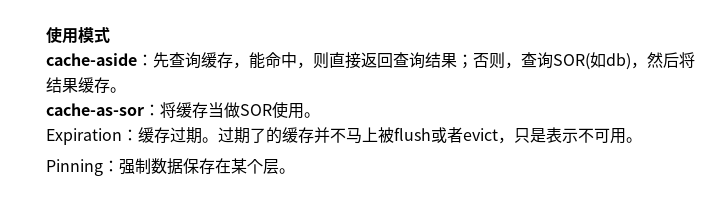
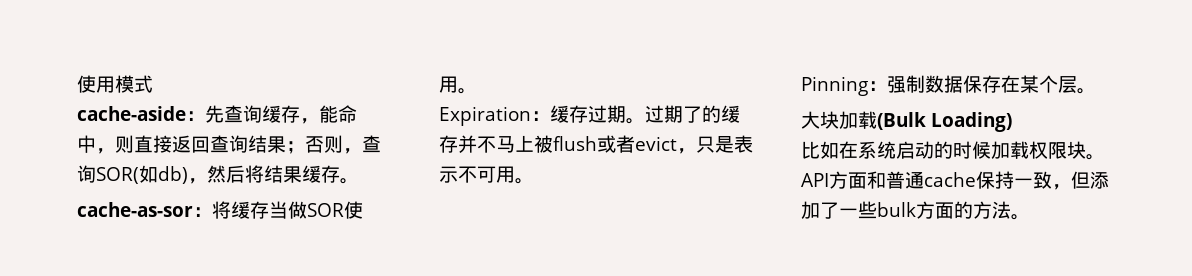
(295, 171) none -> [801,111,1012,132] [801,141,1105,160] [801,171,1109,190] [801,201,1030,220] // 大块加载(Bulk Loading) // 比如在系统启动的时候加载权限块。API方面和普通cache保持一致，但添加了一些bulk方面的方法。

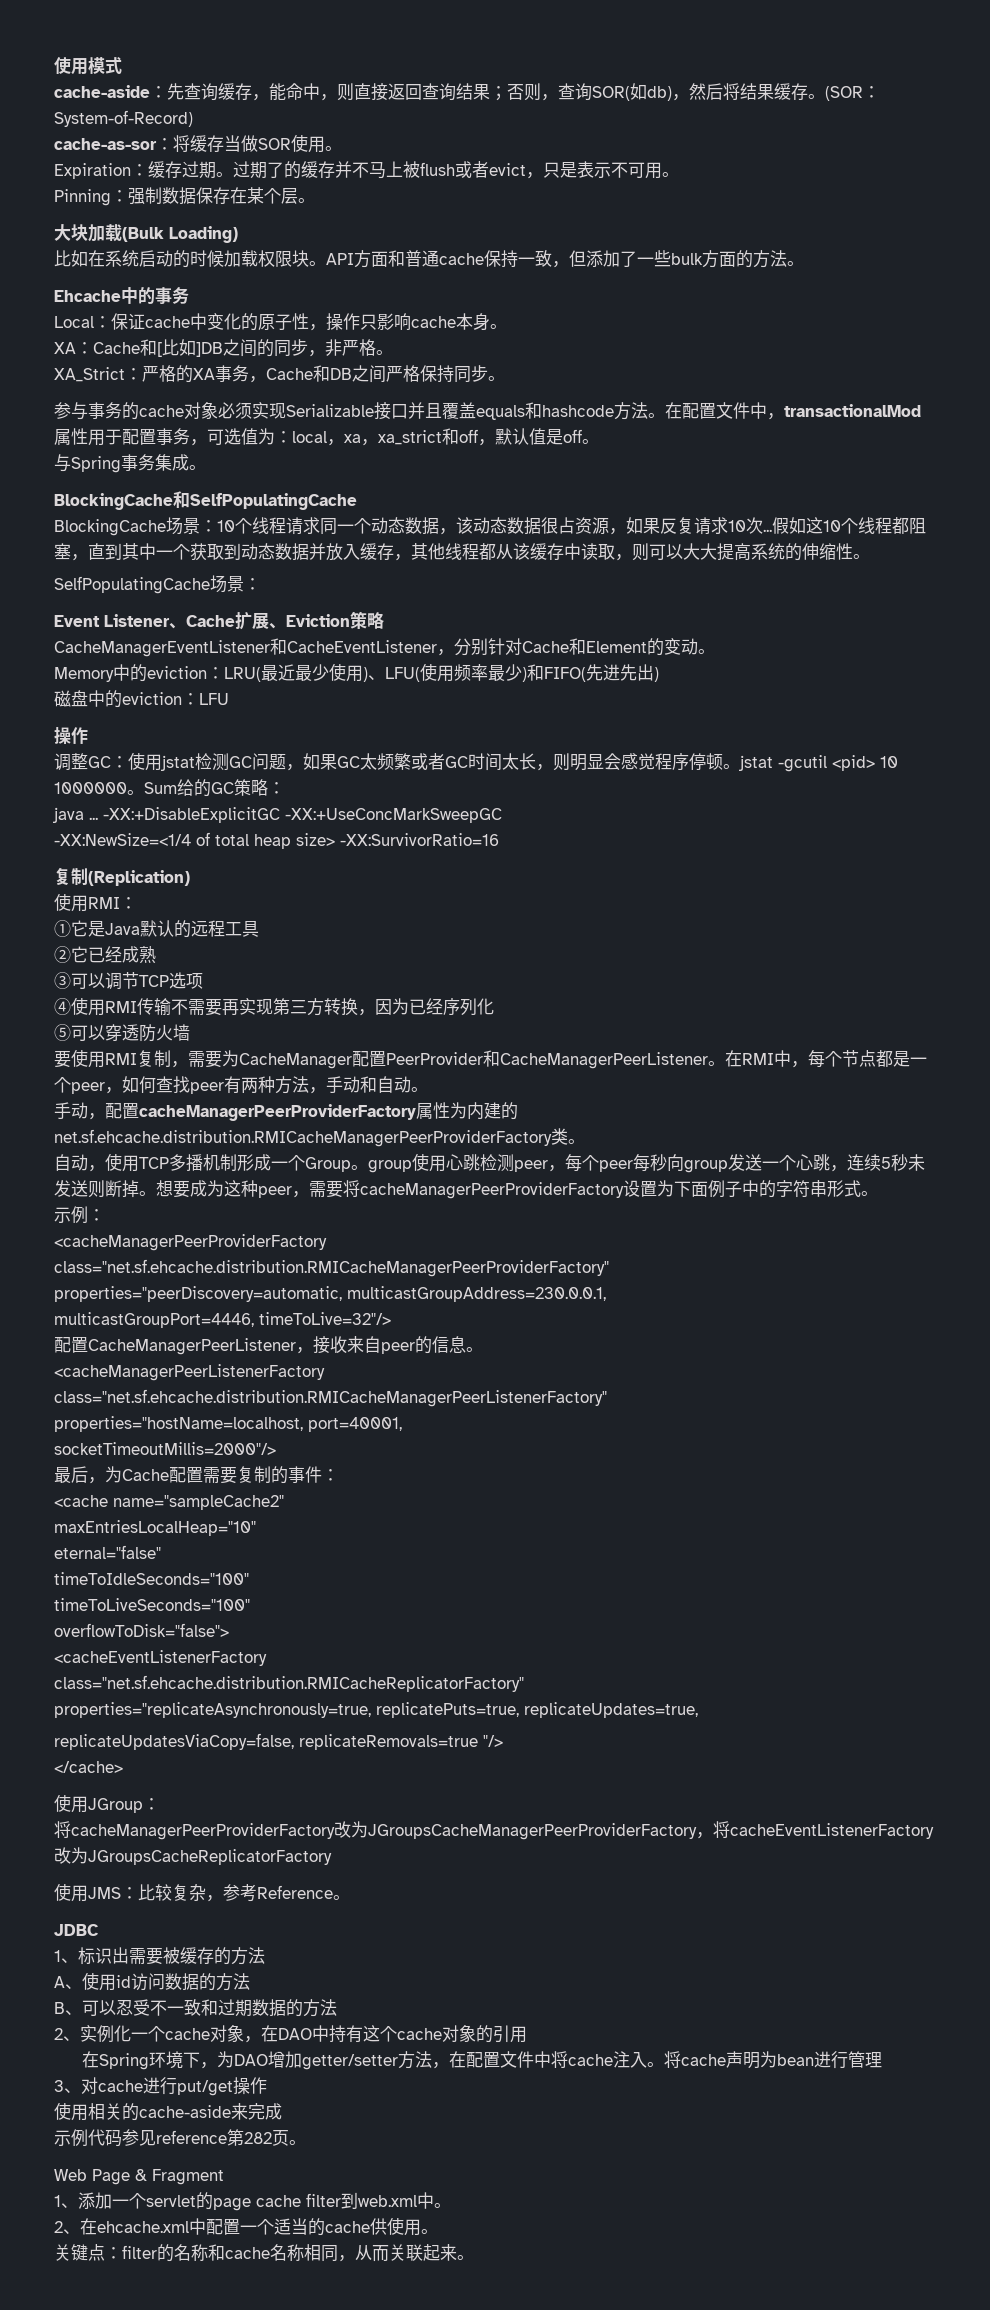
(359, 181) none -> [825,86,880,101] [54,110,193,127] (SOR：System-of-Record)
(1030, 217) none -> [54,287,189,304] [54,313,507,331] [54,339,393,357] [54,365,505,383] [54,402,921,420] [54,428,599,446] [54,454,206,473] [54,491,357,510] [54,517,926,536] [54,543,870,561] [54,575,261,594] [54,611,384,630] [54,638,715,657] [54,663,659,682] [54,690,229,708] [54,727,88,745] [54,752,898,772] [54,779,285,797] [53,807,502,823] [54,832,499,849] [54,867,190,886] [54,893,137,912] [54,920,259,938] [54,946,156,964] [54,972,203,990] [54,997,494,1016] [54,1024,190,1042] [54,1049,927,1069] [54,1076,428,1094] [54,1102,518,1121] [54,1128,585,1147] [54,1153,925,1173] [54,1180,878,1199] [54,1206,105,1224] [54,1234,327,1251] [54,1259,609,1277] [54,1286,606,1302] [54,1312,391,1328] [54,1336,483,1355] [54,1364,325,1381] [54,1389,607,1407] [54,1416,402,1432] [54,1442,276,1455] [54,1466,339,1484] [54,1495,284,1510] [54,1520,256,1536] [54,1545,161,1559] [54,1572,249,1585] [54,1598,250,1611] [54,1623,229,1637] [54,1650,267,1666] [54,1675,524,1692] [54,1702,698,1718] [54,1733,503,1750] [54,1761,123,1773] [54,1794,160,1813] [54,1821,934,1840] [54,1847,332,1865] [54,1883,350,1902] [54,1924,99,1936] [54,1947,265,1965] [54,1972,250,1991] [54,1999,337,2017] [54,2025,527,2043] [82,2051,883,2070] [54,2077,267,2096] [54,2102,282,2121] [54,2129,306,2147] [54,2169,224,2185] [54,2192,451,2211] [54,2217,438,2236] [54,2244,474,2262] // Ehcache中的事务 // Local：保证cache中变化的原子性，操作只影响cache本身。 // XA：Cache和[比如]DB之间的同步，非严格。 // XA_Strict：严格的XA事务，Cache和DB之间严格保持同步。 // 参与事务的cache对象必须实现Serializable接口并且覆盖equals和hashcode方法。在配置文件中，transactionalMod属性用于配置事务，可选值为：local，xa，xa_strict和off，默认值是off。 // 与Spring事务集成。 // BlockingCache和SelfPopulatingCache // BlockingCache场景：10个线程请求同一个动态数据，该动态数据很占资源，如果反复请求10次...假如这10个线程都阻塞，直到其中一个获取到动态数据并放入缓存，其他线程都从该缓存中读取，则可以大大提高系统的伸缩性。 // SelfPopulatingCache场景： // Event Listener、Cache扩展、Eviction策略 // CacheManagerEventListener和CacheEventListener，分别针对Cache和Element的变动。 // Memory中的eviction：LRU(最近最少使用)、LFU(使用频率最少)和FIFO(先进先出) // 磁盘中的eviction：LFU // 操作 // 调整GC：使用jstat检测GC问题，如果GC太频繁或者GC时间太长，则明显会感觉程序停顿。jstat -gcutil <pid> 10 1000000。Sum给的GC策略： // java ... -XX:+DisableExplicitGC -XX:+UseConcMarkSweepGC // -XX:NewSize=<1/4 of total heap size> -XX:SurvivorRatio=16 // 复制(Replication) // 使用RMI： // ①它是Java默认的远程工具 // ②它已经成熟 // ③可以调节TCP选项 // ④使用RMI传输不需要再实现第三方转换，因为已经序列化 // ⑤可以穿透防火墙 // 要使用RMI复制，需要为CacheManager配置PeerProvider和CacheManagerPeerListener。在RMI中，每个节点都是一个peer，如何查找peer有两种方法，手动和自动。 // 手动，配置cacheManagerPeerProviderFactory属性为内建的net.sf.ehcache.distribution.RMICacheManagerPeerProviderFactory类。 // 自动，使用TCP多播机制形成一个Group。group使用心跳检测peer，每个peer每秒向group发送一个心跳，连续5秒未发送则断掉。想要成为这种peer，需要将cacheManagerPeerProviderFactory设置为下面例子中的字符串形式。 // 示例： // <cacheManagerPeerProviderFactory // class="net.sf.ehcache.distribution.RMICacheManagerPeerProviderFactory" // properties="peerDiscovery=automatic, multicastGroupAddress=230.0.0.1, // multicastGroupPort=4446, timeToLive=32"/> // 配置CacheManagerPeerListener，接收来自peer的信息。 // <cacheManagerPeerListenerFactory // class="net.sf.ehcache.distribution.RMICacheManagerPeerListenerFactory" // properties="hostName=localhost, port=40001, // socketTimeoutMillis=2000"/> // 最后，为Cache配置需要复制的事件： // <cache name="sampleCache2" // maxEntriesLocalHeap="10" // eternal="false" // timeToIdleSeconds="100" // timeToLiveSeconds="100" // overflowToDisk="false"> // <cacheEventListenerFactory // class="net.sf.ehcache.distribution.RMICacheReplicatorFactory" // properties="replicateAsynchronously=true, replicatePuts=true, replicateUpdates=true, // replicateUpdatesViaCopy=false, replicateRemovals=true "/> // </cache> // 使用JGroup： // 将cacheManagerPeerProviderFactory改为JGroupsCacheManagerPeerProviderFactory，将cacheEventListenerFactory改为JGroupsCacheReplicatorFactory // 使用JMS：比较复杂，参考Reference。 // JDBC // 1、标识出需要被缓存的方法 // A、使用id访问数据的方法 // B、可以忍受不一致和过期数据的方法 // 2、实例化一个cache对象，在DAO中持有这个cache对象的引用 // 在Spring环境下，为DAO增加getter/setter方法，在配置文件中将cache注入。将cache声明为bean进行管理 // 3、对cache进行put/get操作 // 使用相关的cache-aside来完成 // 示例代码参见reference第282页。 // Web Page & Fragment // 1、添加一个servlet的page cache filter到web.xml中。 // 2、在ehcache.xml中配置一个适当的cache供使用。 // 关键点：filter的名称和cache名称相同，从而关联起来。

